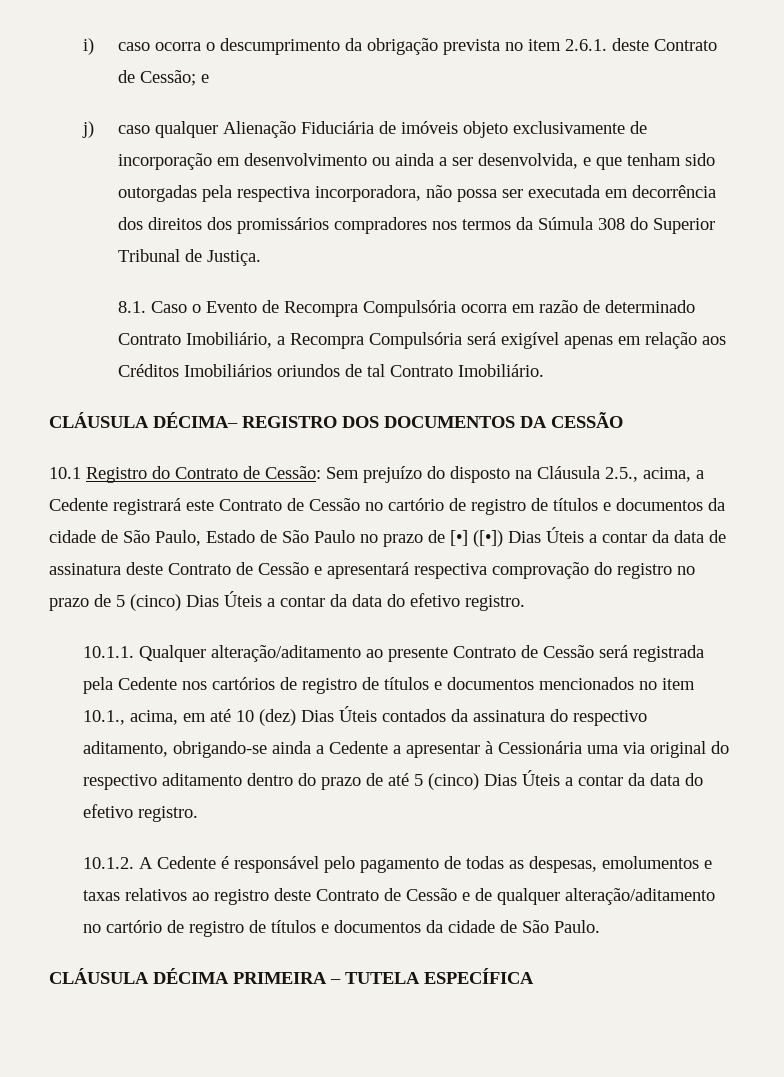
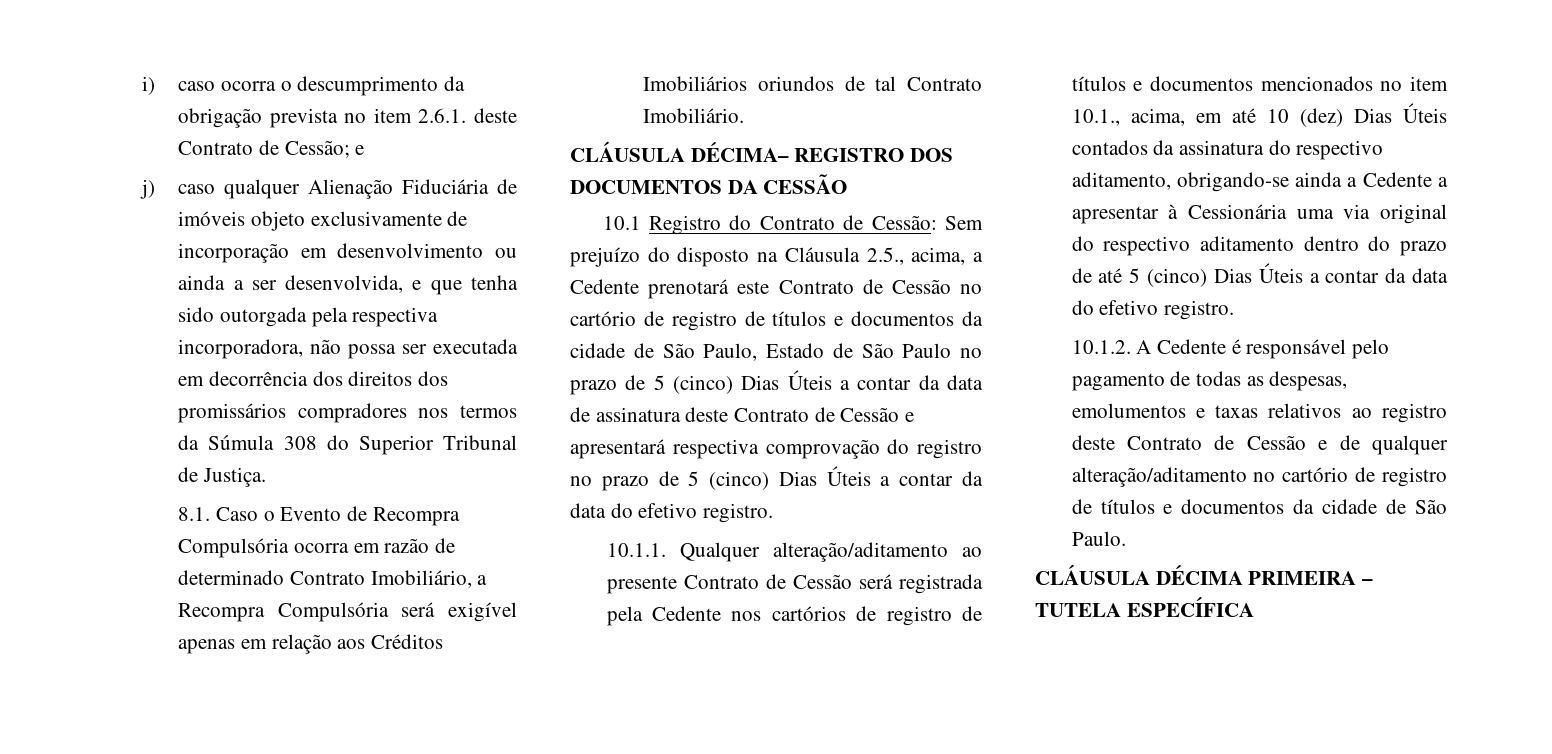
[626,153,715,166] [117,185,197,202] tenham sido outorgadas -> [470,275,518,290] [178,307,307,327] tenha sido outorgada
[113,498,181,515] registrará -> [648,279,730,299] prenotará
[450,530,503,547] [•] ([•]) -> [653,375,733,394] 5 (cinco)

